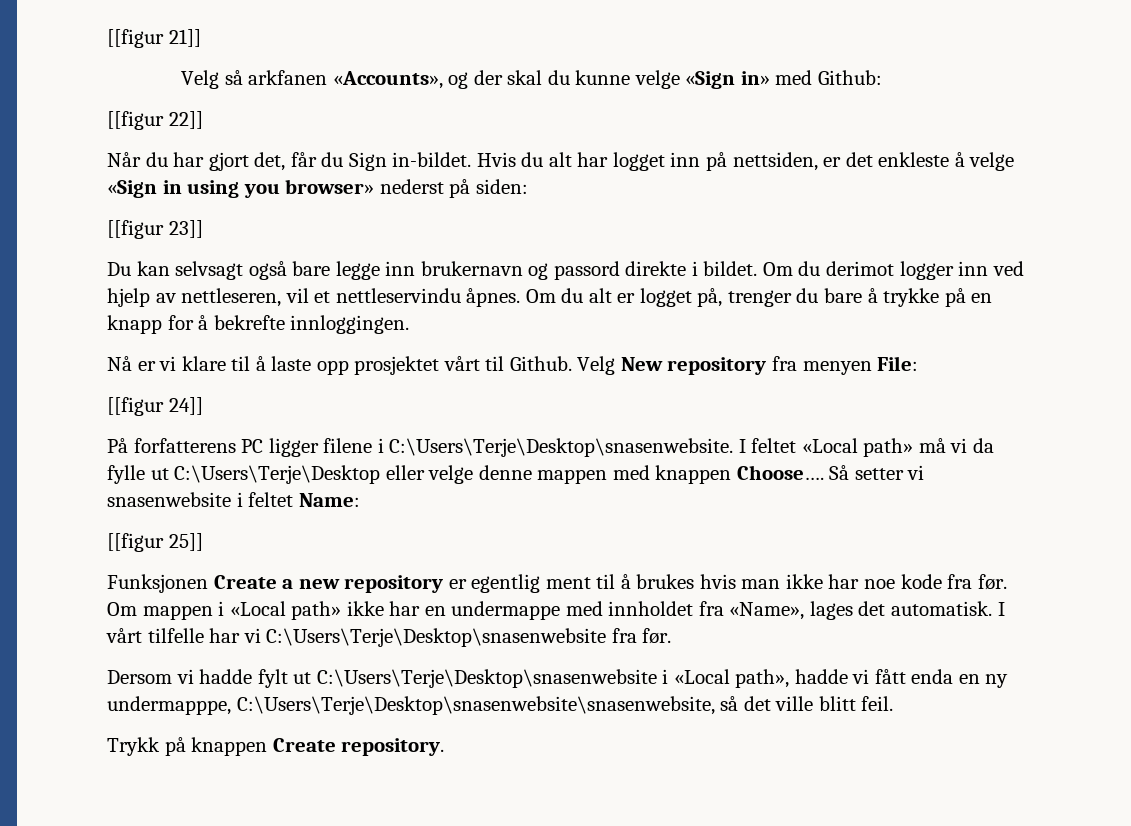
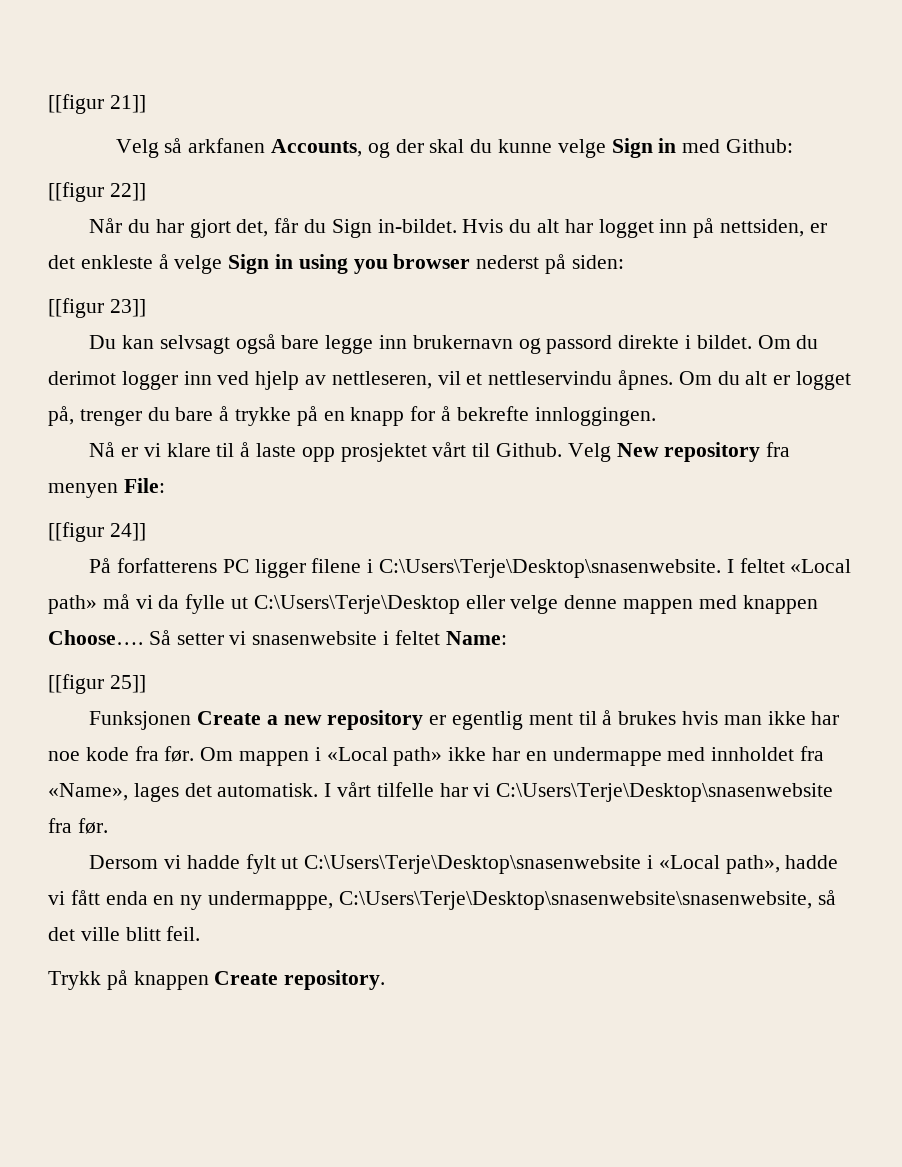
[332,71,443,89] «Accounts», -> [270,139,362,157] Accounts,
[685,71,770,89] «Sign in» -> [611,138,677,158] Sign in
[107,180,157,198] «Sign -> [228,254,270,274] Sign
[285,179,375,194] browser» -> [393,254,471,269] browser

